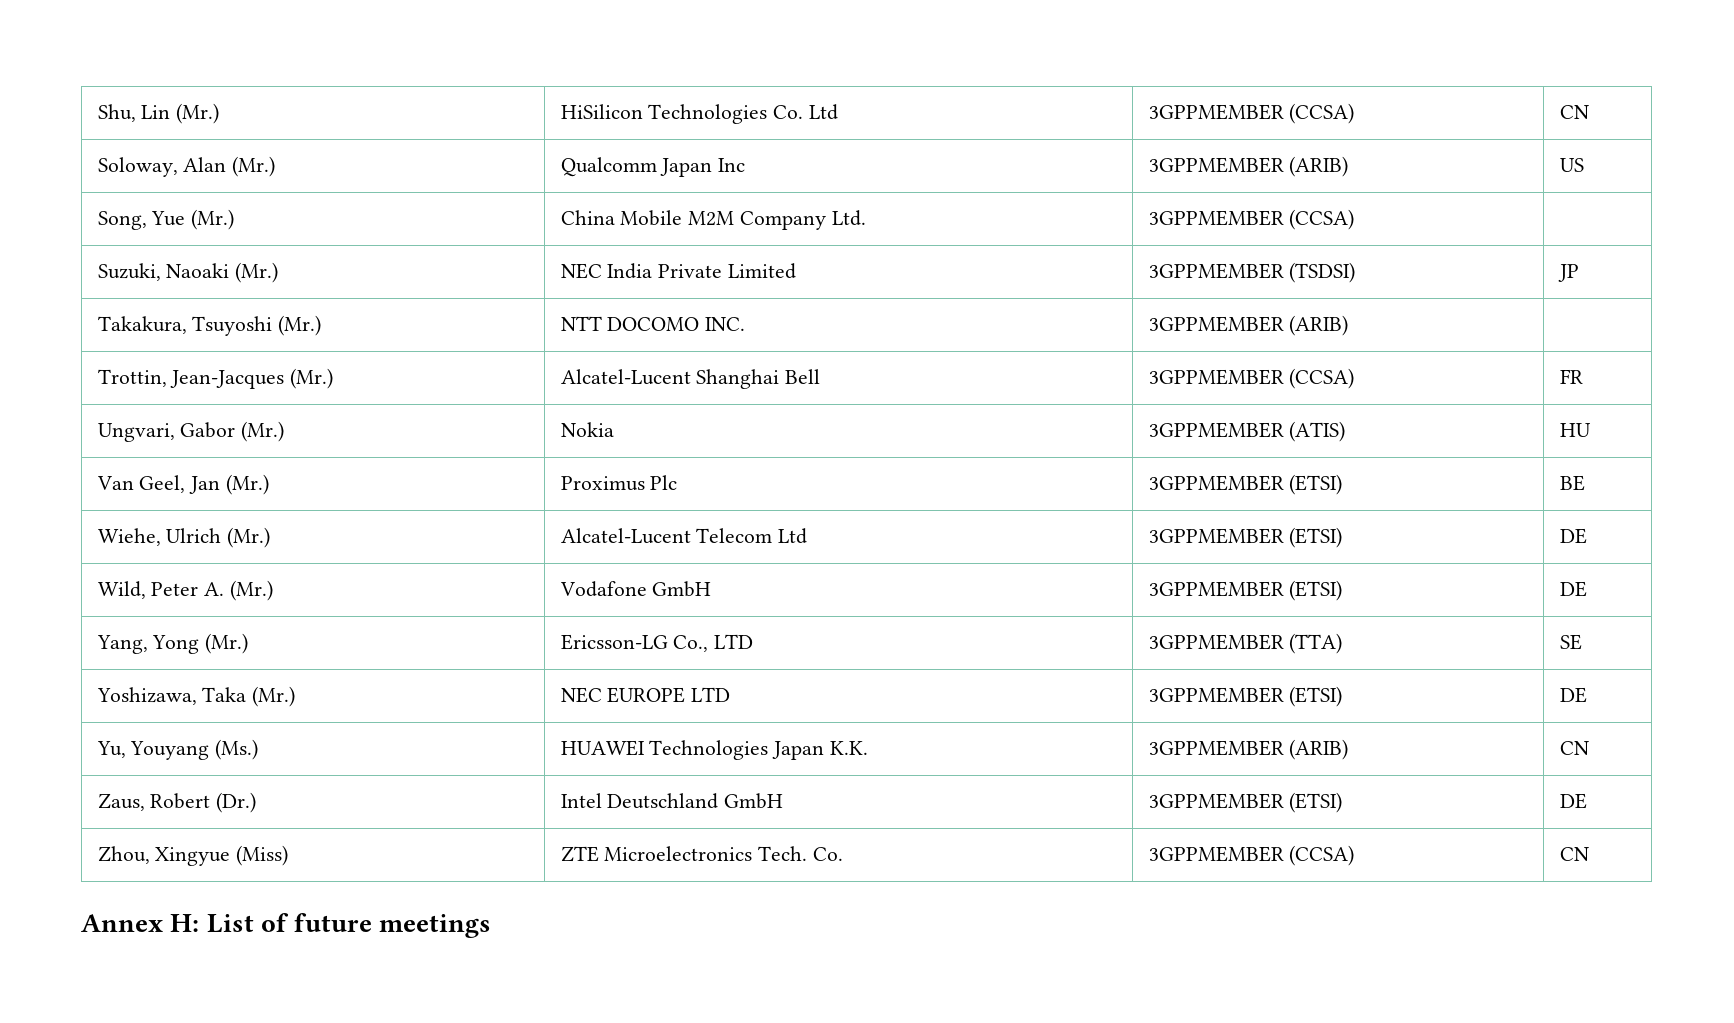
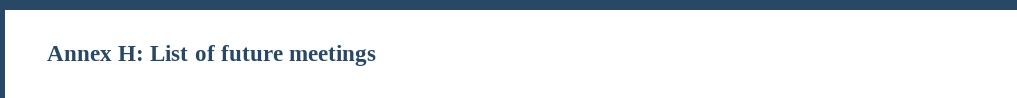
[97,103,220,124] [560,104,838,124] [1148,103,1355,124] [1559,105,1589,119] [97,156,276,177] [560,157,746,177] [1148,156,1349,177] [1559,158,1584,172] [97,209,235,230] [560,210,866,230] [1148,209,1355,230] [97,262,279,283] [560,263,796,279] [1148,262,1356,283] [1557,264,1579,282] [97,315,322,336] [560,316,746,331] [1148,315,1349,336] [97,368,334,389] [560,369,821,389] [1148,368,1355,389] [1559,369,1583,384] [97,421,285,442] [560,422,614,437] [1148,421,1346,442] [1559,423,1591,437] [96,474,269,495] [560,475,678,491] [1148,474,1343,495] [1559,475,1585,491] [97,527,271,548] [560,528,808,544] [1148,527,1343,548] [1559,528,1587,544] [97,580,273,601] [559,581,712,597] [1148,580,1343,601] [1559,581,1587,597] [96,633,249,654] [560,634,754,652] [1148,633,1343,654] [1559,634,1582,650] [96,686,296,707] [560,687,731,703] [1148,686,1343,707] [1559,687,1587,703] [96,739,259,760] [560,740,868,760] [1148,739,1349,760] [1559,741,1589,755] [97,792,257,813] [560,793,784,809] [1148,792,1343,813] [1559,793,1587,809] [97,845,289,866] [560,846,843,862] [1148,845,1355,866] [1559,847,1589,861] Shu, Lin (Mr.) | HiSilicon Technologies Co. Ltd | 3GPPMEMBER (CCSA) | CN // Soloway, Alan (Mr.) | Qualcomm Japan Inc | 3GPPMEMBER (ARIB) | US // Song, Yue (Mr.) | China Mobile M2M Company Ltd. | 3GPPMEMBER (CCSA) | // Suzuki, Naoaki (Mr.) | NEC India Private Limited | 3GPPMEMBER (TSDSI) | JP // Takakura, Tsuyoshi (Mr.) | NTT DOCOMO INC. | 3GPPMEMBER (ARIB) | // Trottin, Jean-Jacques (Mr.) | Alcatel-Lucent Shanghai Bell | 3GPPMEMBER (CCSA) | FR // Ungvari, Gabor (Mr.) | Nokia | 3GPPMEMBER (ATIS) | HU // Van Geel, Jan (Mr.) | Proximus Plc | 3GPPMEMBER (ETSI) | BE // Wiehe, Ulrich (Mr.) | Alcatel-Lucent Telecom Ltd | 3GPPMEMBER (ETSI) | DE // Wild, Peter A. (Mr.) | Vodafone GmbH | 3GPPMEMBER (ETSI) | DE // Yang, Yong (Mr.) | Ericsson-LG Co., LTD | 3GPPMEMBER (TTA) | SE // Yoshizawa, Taka (Mr.) | NEC EUROPE LTD | 3GPPMEMBER (ETSI) | DE // Yu, Youyang (Ms.) | HUAWEI Technologies Japan K.K. | 3GPPMEMBER (ARIB) | CN // Zaus, Robert (Dr.) | Intel Deutschland GmbH | 3GPPMEMBER (ETSI) | DE // Zhou, Xingyue (Miss) | ZTE Microelectronics Tech. Co. | 3GPPMEMBER (CCSA) | CN // -> (47, 53) none

